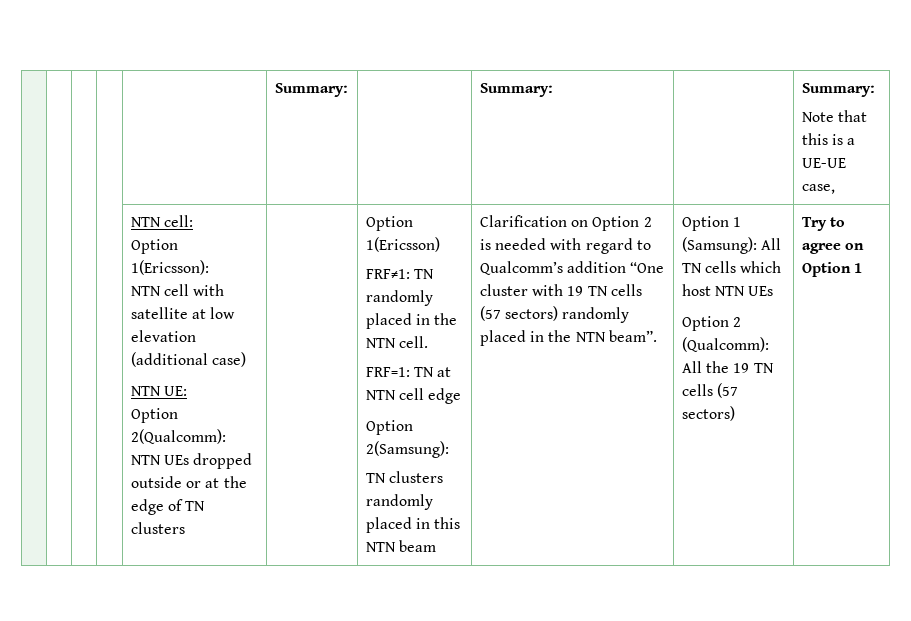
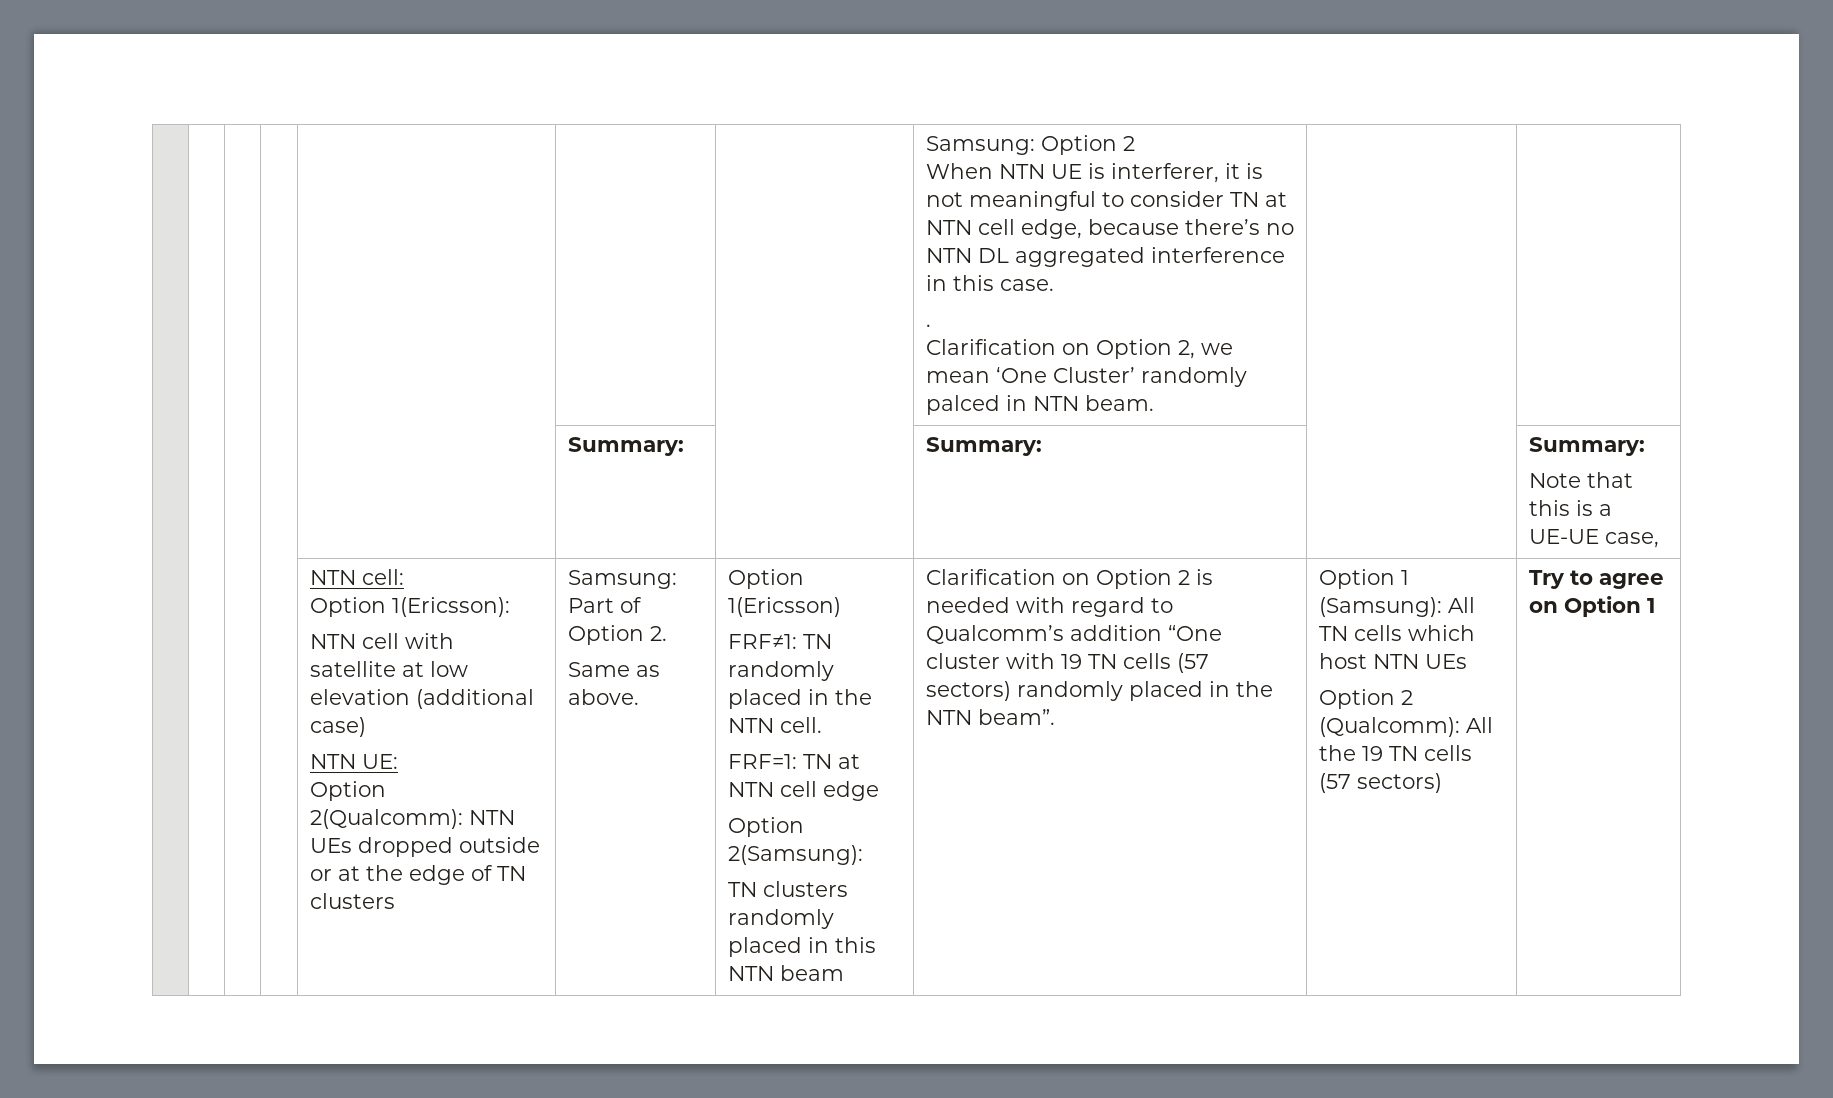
(274, 90) | | | | | -> [925,135,1135,155] [925,163,1263,183] [925,191,1287,211] [925,219,1294,239] [925,247,1285,267] [925,275,1054,291] [925,324,931,327] [925,339,1233,359] [925,367,1247,387] [925,395,1154,415] | | | | | | | Samsung: Option 2 // When NTN UE is interferer, it is not meaningful to consider TN at NTN cell edge, because there’s no NTN DL aggregated interference in this case. // . // Clarification on Option 2, we mean ‘One Cluster’ randomly palced in NTN beam. | | // | | | | |
(185, 528) none -> [567,570,677,589] [567,597,642,613] [567,625,667,645] [567,662,660,677] [567,689,639,705] Samsung: Part of Option 2. // Same as above.

